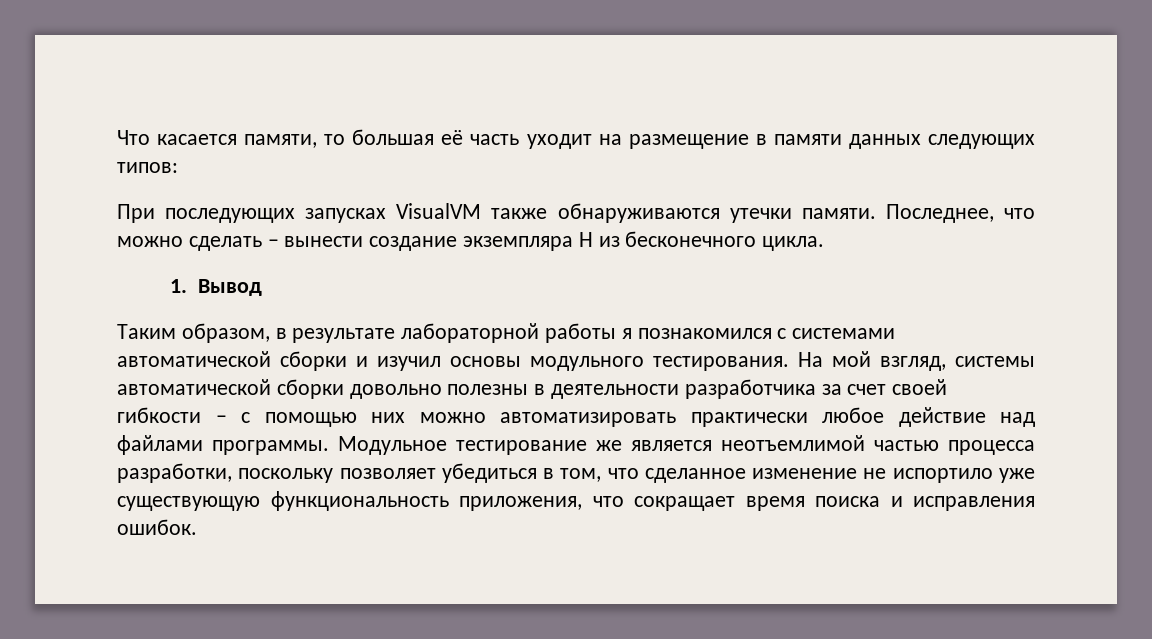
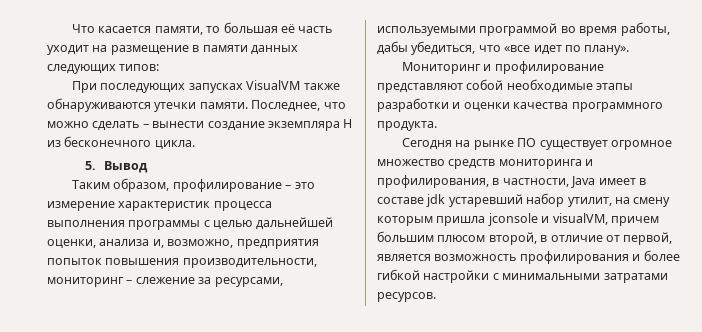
[170,279,188,293] 1. -> [84,161,96,170] 5.
[275,323,896,343] [117,351,1035,371] [117,379,948,399] [117,407,1035,427] [117,435,1035,455] [117,463,1035,483] [117,491,1035,511] [117,519,197,535] в результате лабораторной работы я познакомился с системами автоматической сборки и изучил основы модульного тестирования. На мой взгляд, системы автоматической сборки довольно полезны в деятельности разработчика за счет своей гибкости – с помощью них можно автоматизировать практически любое действие над файлами программы. Модульное тестирование же является неотъемлимой частью процесса разработки, поскольку позволяет убедиться в том, что сделанное изменение не испортило уже существующую функциональность приложения, что сокращает время поиска и исправления ошибок. -> [172,179,315,192] [47,201,272,211] [47,217,333,230] [47,239,319,249] [47,258,317,268] [47,277,283,287] [377,22,670,36] [377,41,630,55] [402,61,604,74] [377,79,634,93] [377,98,663,112] [377,121,437,131] [402,138,672,150] [377,159,594,169] [377,175,646,188] [377,193,671,207] [377,213,659,226] [377,231,673,245] [377,250,680,264] [377,269,668,283] [377,292,436,302] профилирование – это измерение характеристик процесса выполнения программы с целью дальнейшей оценки, анализа и, возможно, предприятия попыток повышения производительности, мониторинг – слежение за ресурсами, используемыми программой во время работы, дабы убедиться, что «все идет по плану». // Мониторинг и профилирование представляют собой необходимые этапы разработки и оценки качества программного продукта. // Сегодня на рынке ПО существует огромное множество средств мониторинга и профилирования, в частности, Java имеет в составе jdk устаревший набор утилит, на смену которым пришла jconsole и visualVM, причем большим плюсом второй, в отличие от первой, является возможность профилирования и более гибкой настройки с минимальными затратами ресурсов.

